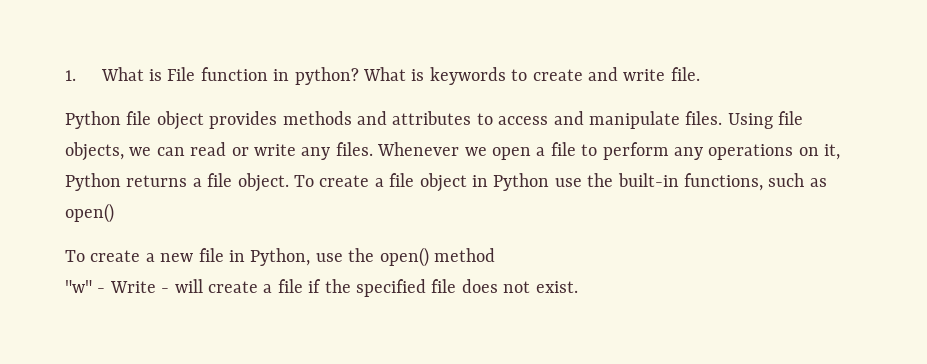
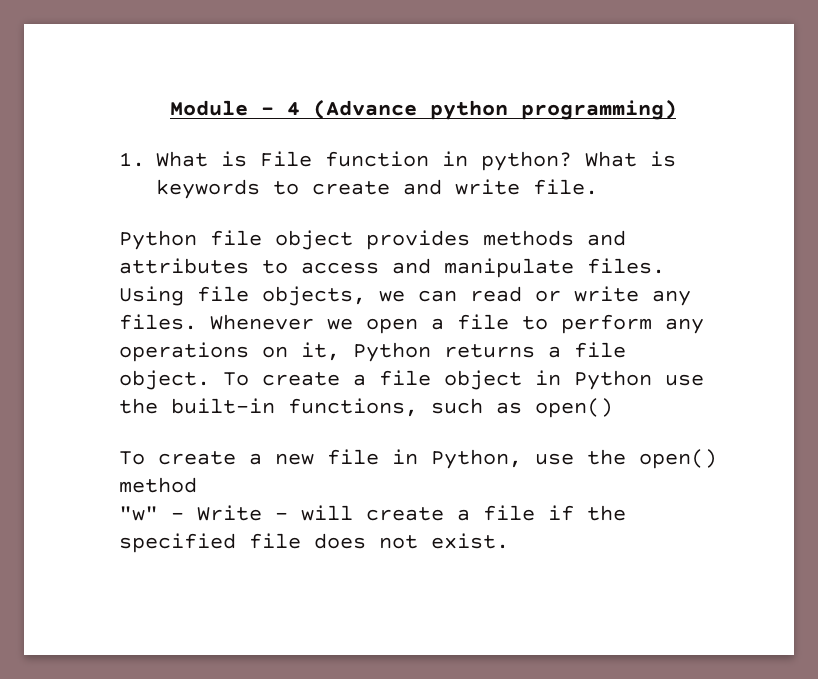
(65, 75) none -> [169,99,677,120] Module – 4 (Advance python programming) //

